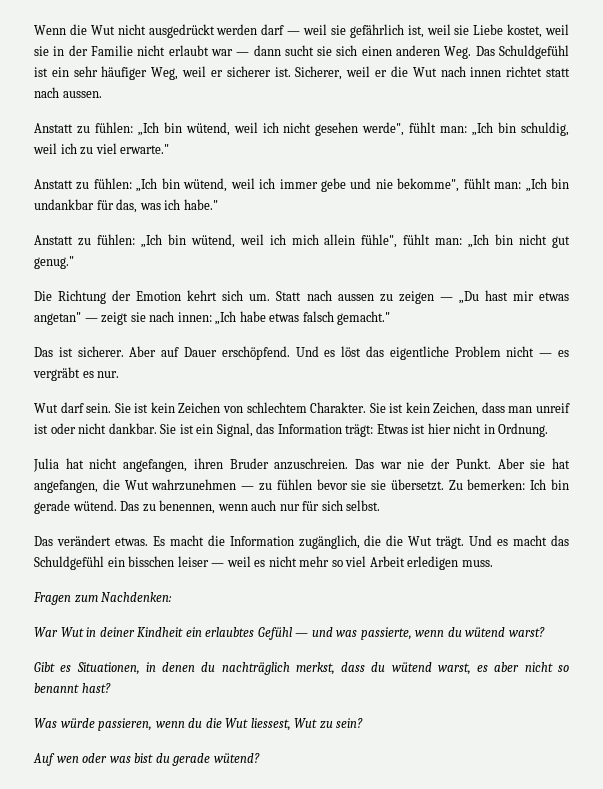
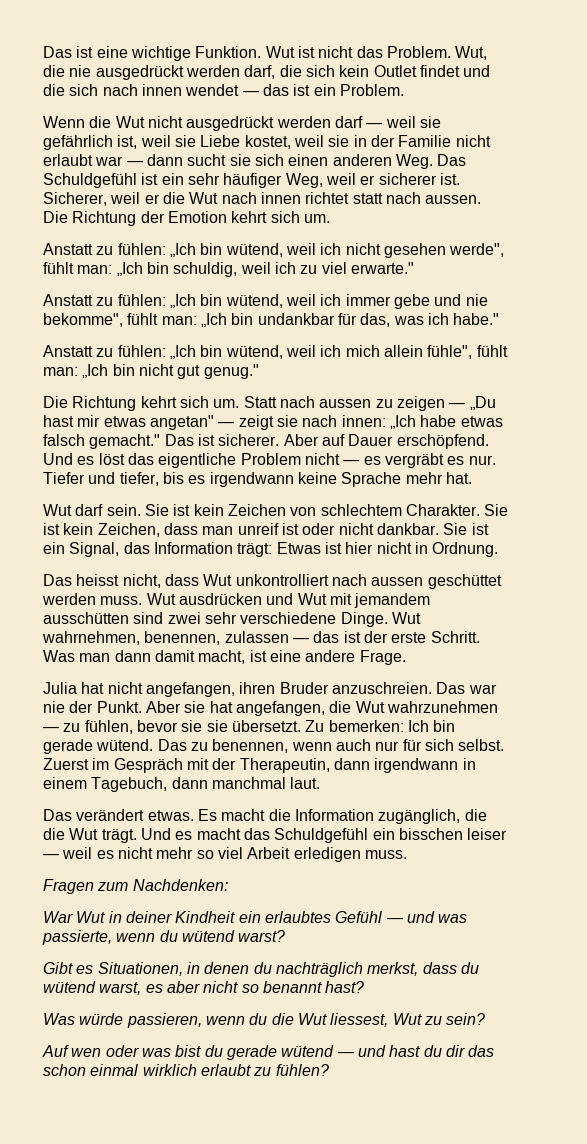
(34, 30) none -> [43,46,488,61] [43,65,491,80] [43,84,404,96] Das ist eine wichtige Funktion. Wut ist nicht das Problem. Wut, die nie ausgedrückt werden darf, die sich kein Outlet findet und die sich nach innen wendet — das ist ein Problem. //
(102, 94) none -> [43,211,330,226] Die Richtung der Emotion kehrt sich um.
[112,290,182,301] der Emotion -> (137, 403) none
(391, 318) // -> (161, 441) none
(120, 374) none -> [43,472,472,487] Tiefer und tiefer, bis es irgendwann keine Sprache mehr hat.
(549, 430) none -> [43,574,502,589] [42,593,431,608] [43,612,421,627] [42,631,480,645] [43,650,406,665] // Das heisst nicht, dass Wut unkontrolliert nach aussen geschüttet werden muss. Wut ausdrücken und Wut mit jemandem ausschütten sind zwei sehr verschiedene Dinge. Wut wahrnehmen, benennen, zulassen — das ist der erste Schritt. Was man dann damit macht, ist eine andere Frage.
[276,479,312,490] fühlen -> [84,720,133,734] fühlen,
(381, 505) none -> [43,758,476,773] [43,777,321,792] Zuerst im Gespräch mit der Therapeutin, dann irgendwann in einem Tagebuch, dann manchmal laut.
[213,753,260,763] wütend? -> [281,1045,495,1057] [43,1064,329,1076] wütend — und hast du dir das schon einmal wirklich erlaubt zu fühlen?

